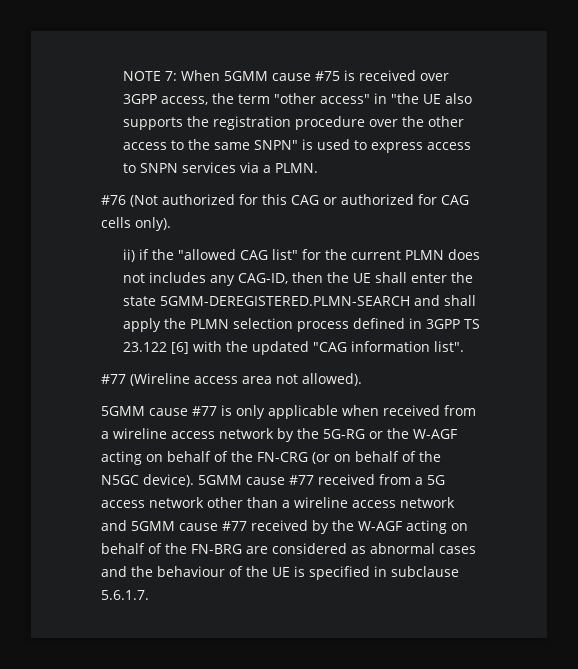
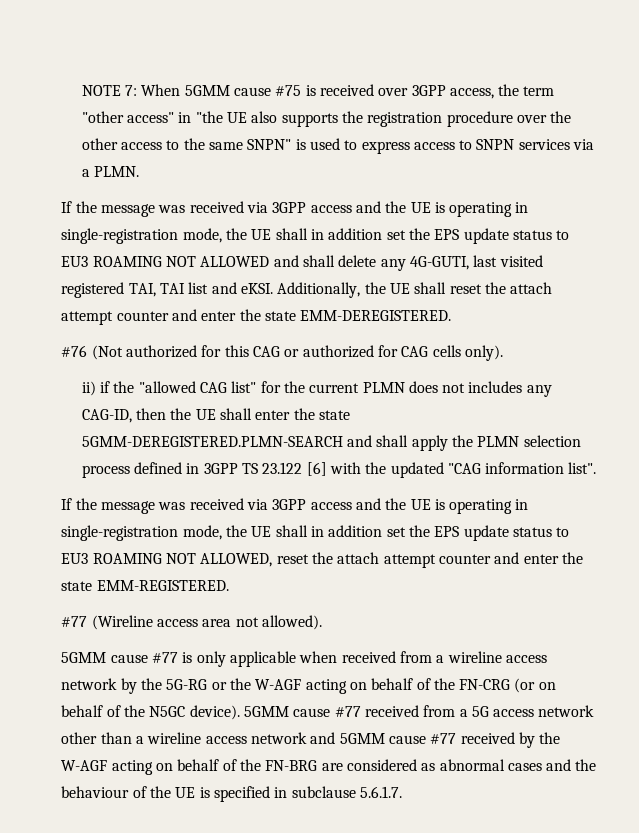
(319, 168) none -> [61,201,529,217] [61,228,570,244] [61,255,543,271] [61,282,553,298] [61,309,452,325] // If the message was received via 3GPP access and the UE is operating in single-registration mode, the UE shall in addition set the EPS update status to EU3 ROAMING NOT ALLOWED and shall delete any 4G-GUTI, last visited registered TAI, TAI list and eKSI. Additionally, the UE shall reset the attach attempt counter and enter the state EMM-DEREGISTERED.
(465, 346) none -> [61,498,529,514] [61,525,570,541] [61,552,583,568] [61,580,229,591] // If the message was received via 3GPP access and the UE is operating in single-registration mode, the UE shall in addition set the EPS update status to EU3 ROAMING NOT ALLOWED, reset the attach attempt counter and enter the state EMM-REGISTERED.

